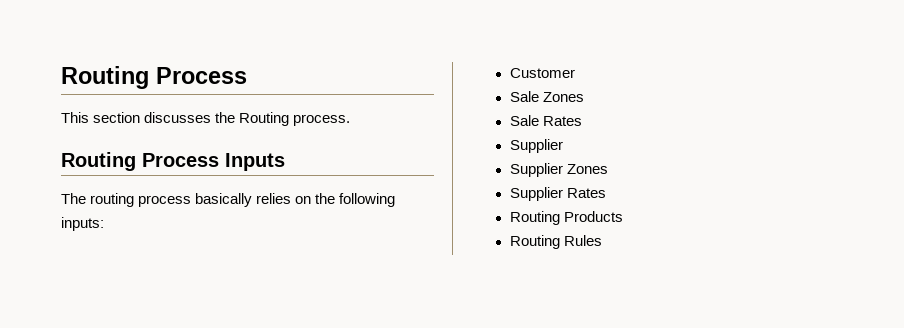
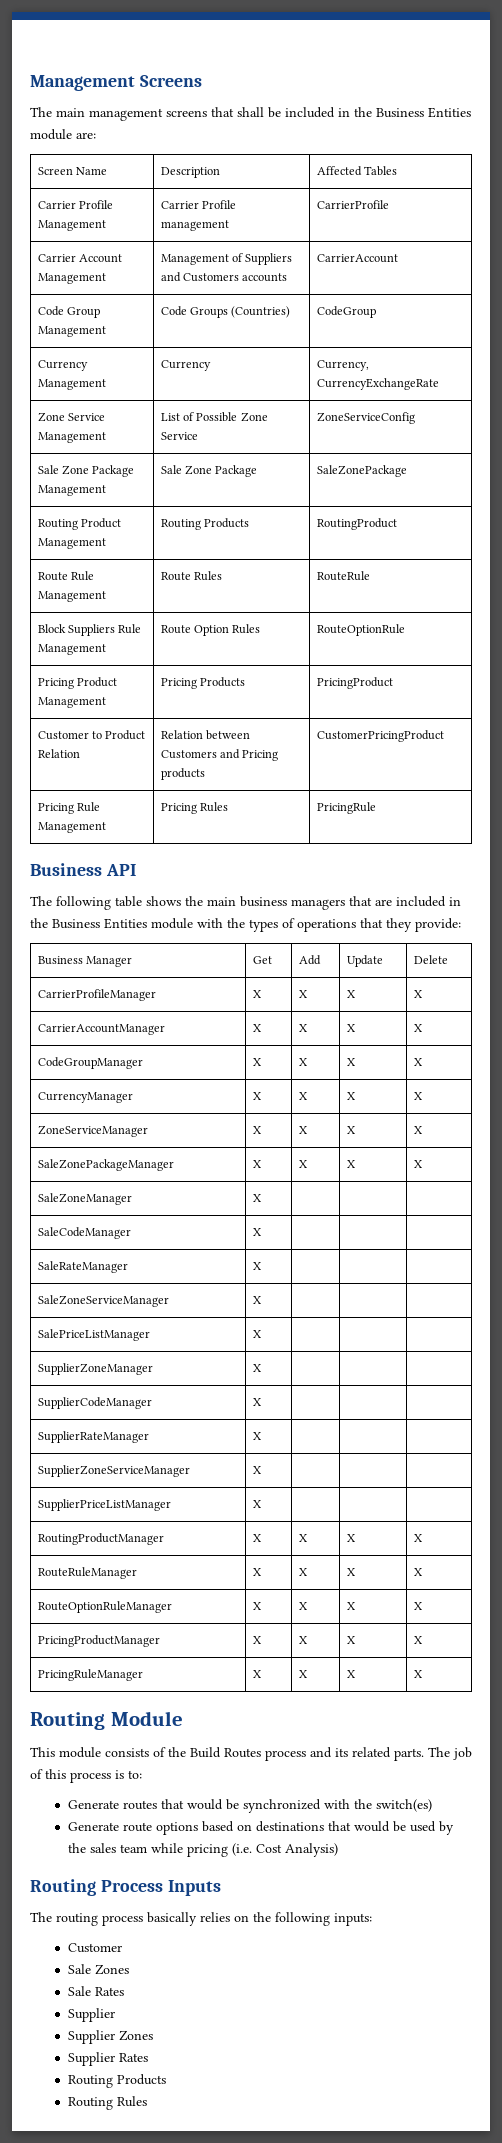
[61,66,247,89] [61,112,351,126] Routing Process // This section discusses the Routing process. -> [30,75,202,91] [30,107,471,121] [30,129,96,140] [37,167,108,175] [160,167,220,178] [316,166,398,176] [37,200,114,209] [37,220,106,231] [160,200,237,209] [160,220,229,231] [316,200,389,209] [37,254,123,263] [37,273,106,284] [160,253,293,265] [160,272,288,282] [316,254,398,263] [37,306,101,318] [37,326,106,337] [160,306,291,318] [316,306,376,318] [37,360,88,371] [37,379,106,390] [160,360,211,371] [316,360,369,371] [316,378,439,390] [37,412,106,422] [37,432,106,443] [160,412,268,422] [160,432,198,440] [316,412,415,424] [37,465,135,477] [37,485,106,496] [160,465,258,477] [316,465,407,477] [37,518,122,530] [37,538,106,549] [160,518,250,530] [316,518,397,530] [37,571,95,581] [37,591,106,602] [160,571,223,581] [316,571,370,581] [37,624,142,636] [37,644,106,655] [160,624,261,636] [316,624,405,636] [37,677,118,689] [37,697,106,708] [160,677,246,689] [316,677,393,689] [37,730,146,740] [37,749,80,758] [160,730,251,740] [160,749,279,761] [160,768,205,780] [316,730,444,742] [37,802,101,814] [37,822,106,833] [160,802,229,814] [316,802,376,814] [30,863,136,876] [30,896,461,910] [30,918,461,932] [37,956,133,967] [252,956,272,964] [298,955,321,965] [346,955,383,967] [413,955,448,964] [37,989,156,1001] [252,990,262,998] [298,990,308,998] [346,990,356,998] [413,990,423,998] [37,1024,165,1035] [252,1024,262,1032] [298,1024,308,1032] [346,1024,356,1032] [413,1024,423,1032] [37,1057,143,1069] [252,1058,262,1066] [298,1058,308,1066] [346,1058,356,1066] [413,1058,423,1066] [37,1092,133,1103] [252,1092,262,1100] [298,1092,308,1100] [346,1092,356,1100] [413,1092,423,1100] [37,1125,148,1137] [252,1126,262,1134] [298,1126,308,1134] [346,1126,356,1134] [413,1126,423,1134] [37,1159,174,1171] [252,1160,262,1168] [298,1160,308,1168] [346,1160,356,1168] [413,1160,423,1168] [37,1193,132,1205] [252,1194,262,1202] [37,1227,131,1239] [252,1228,262,1236] [37,1261,128,1273] [252,1262,262,1270] [37,1295,169,1307] [252,1296,262,1304] [37,1329,150,1341] [252,1330,262,1338] [37,1363,153,1375] [252,1364,262,1372] [37,1397,152,1409] [252,1398,262,1406] [37,1431,149,1443] [252,1432,262,1440] [37,1465,190,1477] [252,1466,262,1474] [37,1499,171,1511] [252,1500,262,1508] [37,1533,164,1545] [252,1534,262,1542] [298,1534,308,1542] [346,1534,356,1542] [413,1534,423,1542] [37,1567,137,1579] [252,1568,262,1576] [298,1568,308,1576] [346,1568,356,1576] [413,1568,423,1576] [37,1601,172,1613] [252,1602,262,1610] [298,1602,308,1610] [346,1602,356,1610] [413,1602,423,1610] [37,1635,160,1647] [252,1636,262,1644] [298,1636,308,1644] [346,1636,356,1644] [413,1636,423,1644] [37,1669,143,1681] [252,1670,262,1678] [298,1670,308,1678] [346,1670,356,1678] [413,1670,423,1678] [30,1711,183,1730] [30,1747,472,1761] [30,1769,142,1783] [67,1799,432,1813] [67,1821,454,1835] [67,1843,338,1857] Management Screens // The main management screens that shall be included in the Business Entities module are: // Screen Name | Description | Affected Tables // Carrier Profile Management | Carrier Profile management | CarrierProfile // Carrier Account Management | Management of Suppliers and Customers accounts | CarrierAccount // Code Group Management | Code Groups (Countries) | CodeGroup // Currency Management | Currency | Currency, CurrencyExchangeRate // Zone Service Management | List of Possible Zone Service | ZoneServiceConfig // Sale Zone Package Management | Sale Zone Package | SaleZonePackage // Routing Product Management | Routing Products | RoutingProduct // Route Rule Management | Route Rules | RouteRule // Block Suppliers Rule Management | Route Option Rules | RouteOptionRule // Pricing Product Management | Pricing Products | PricingProduct // Customer to Product Relation | Relation between Customers and Pricing products | CustomerPricingProduct // Pricing Rule Management | Pricing Rules | PricingRule // Business API // The following table shows the main business managers that are included in the Business Entities module with the types of operations that they provide: // Business Manager | Get | Add | Update | Delete // CarrierProfileManager | X | X | X | X // CarrierAccountManager | X | X | X | X // CodeGroupManager | X | X | X | X // CurrencyManager | X | X | X | X // ZoneServiceManager | X | X | X | X // SaleZonePackageManager | X | X | X | X // SaleZoneManager | X | | | // SaleCodeManager | X | | | // SaleRateManager | X | | | // SaleZoneServiceManager | X | | | // SalePriceListManager | X | | | // SupplierZoneManager | X | | | // SupplierCodeManager | X | | | // SupplierRateManager | X | | | // SupplierZoneServiceManager | X | | | // SupplierPriceListManager | X | | | // RoutingProductManager | X | X | X | X // RouteRuleManager | X | X | X | X // RouteOptionRuleManager | X | X | X | X // PricingProductManager | X | X | X | X // PricingRuleManager | X | X | X | X // Routing Module // This module consists of the Build Routes process and its related parts. The job of this process is to: // Generate routes that would be synchronized with the switch(es) // Generate route options based on destinations that would be used by the sales team while pricing (i.e. Cost Analysis)

